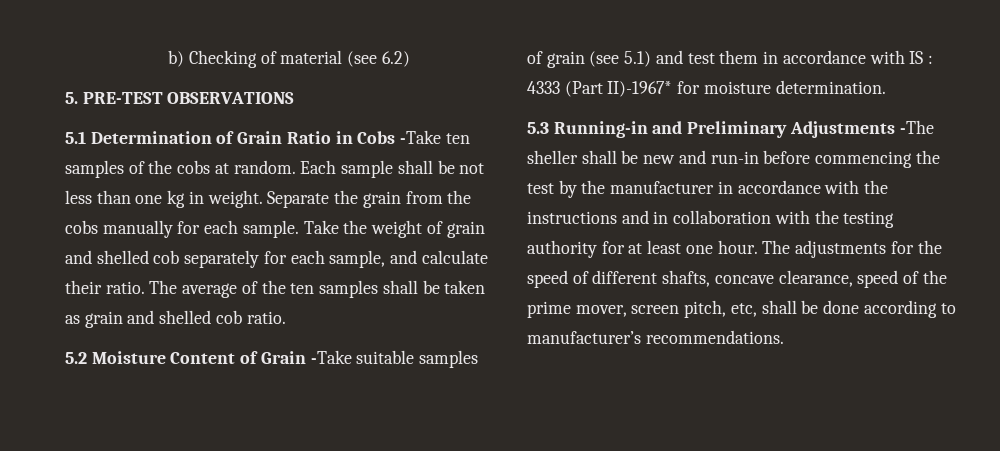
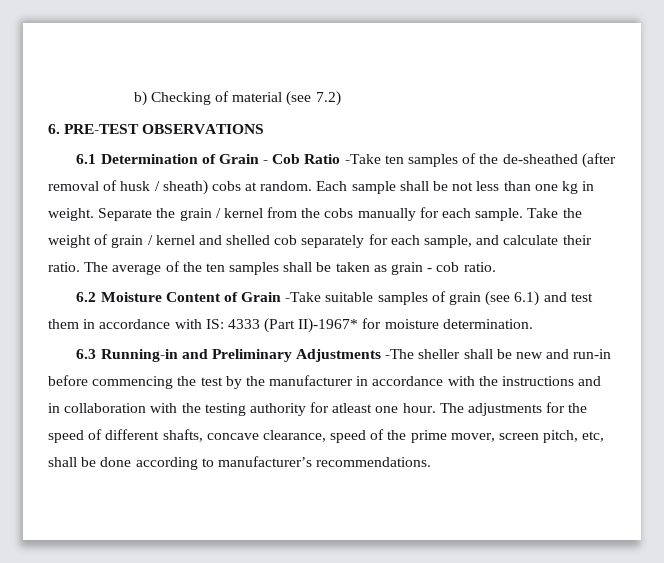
[381,51,410,67] [65,92,78,104] 6.2) // 5. -> [315,91,341,106] [48,124,60,134] 7.2) // 6.
[65,131,86,144] 5.1 -> [76,154,97,164] 6.1
[286,131,396,144] Ratio in Cobs -> [263,154,341,164] - Cob Ratio
(173, 167) none -> [502,153,616,168] [48,180,208,195] de-sheathed (after removal of husk / sheath)
(401, 199) none -> [215,208,263,218] / kernel
(485, 229) none -> [147,235,195,245] / kernel
[127,310,212,324] and shelled -> [427,268,433,272] -
[65,352,87,364] 5.2 -> [76,292,97,302] 6.2
[624,51,652,67] 5.1) -> [514,291,540,306] 6.1)
[909,51,933,64] IS : -> [205,319,224,329] IS:
[527,122,549,134] 5.3 -> [76,349,97,359] 6.3
[628,240,682,254] at least -> [332,403,373,413] atleast

